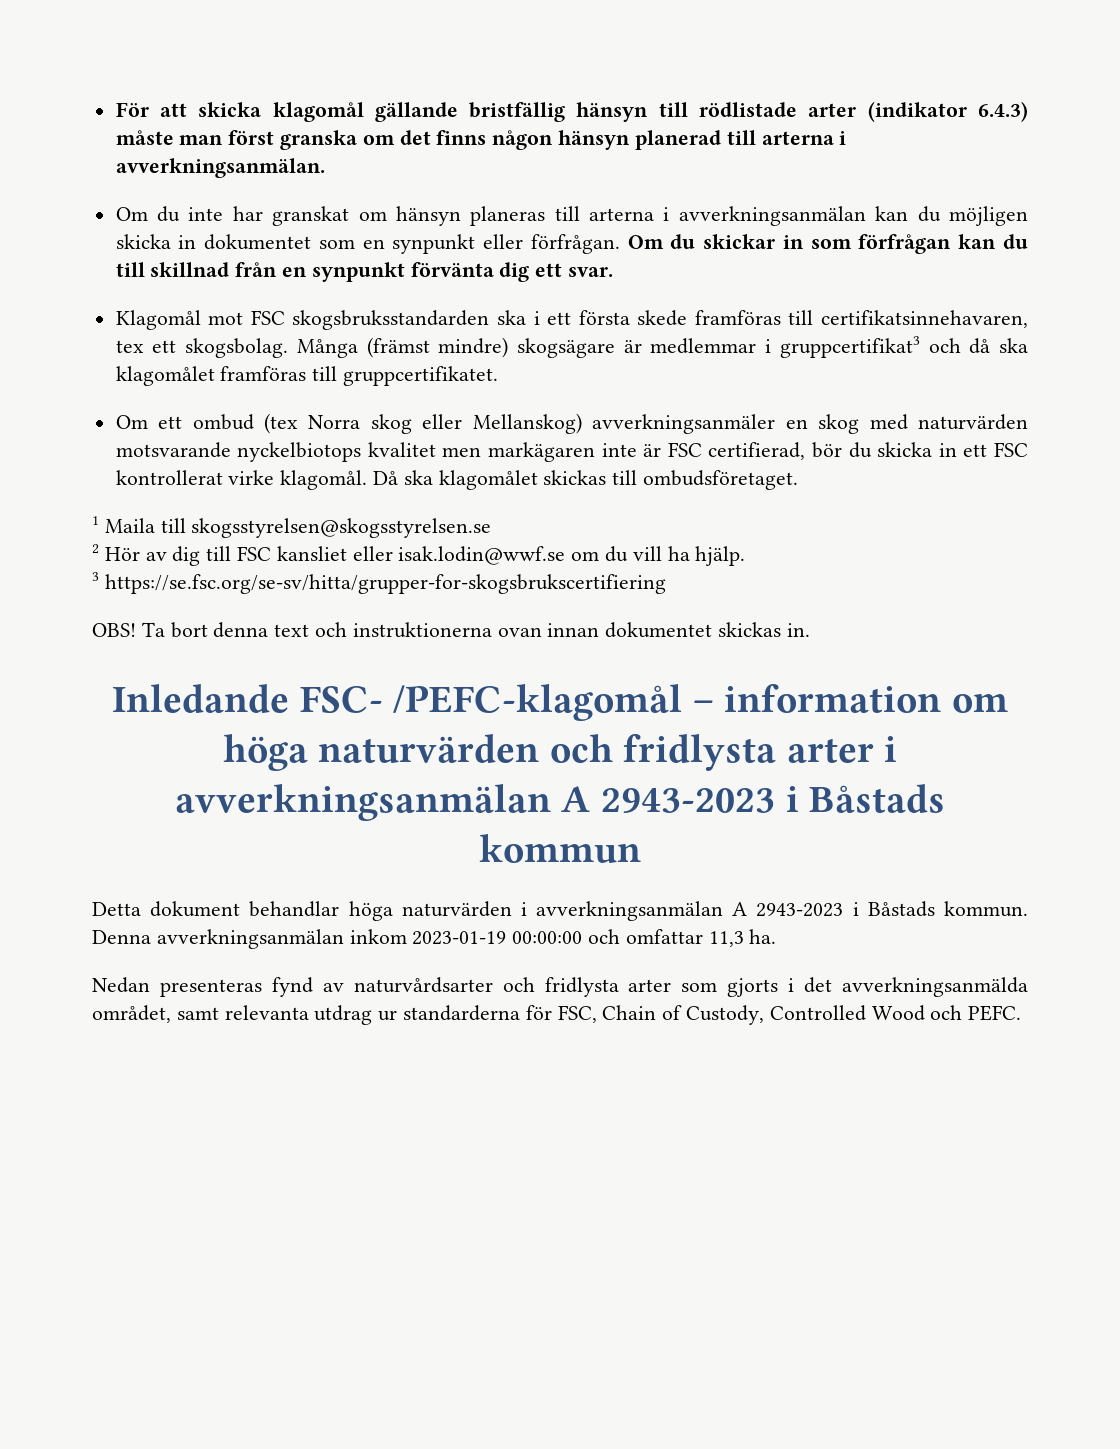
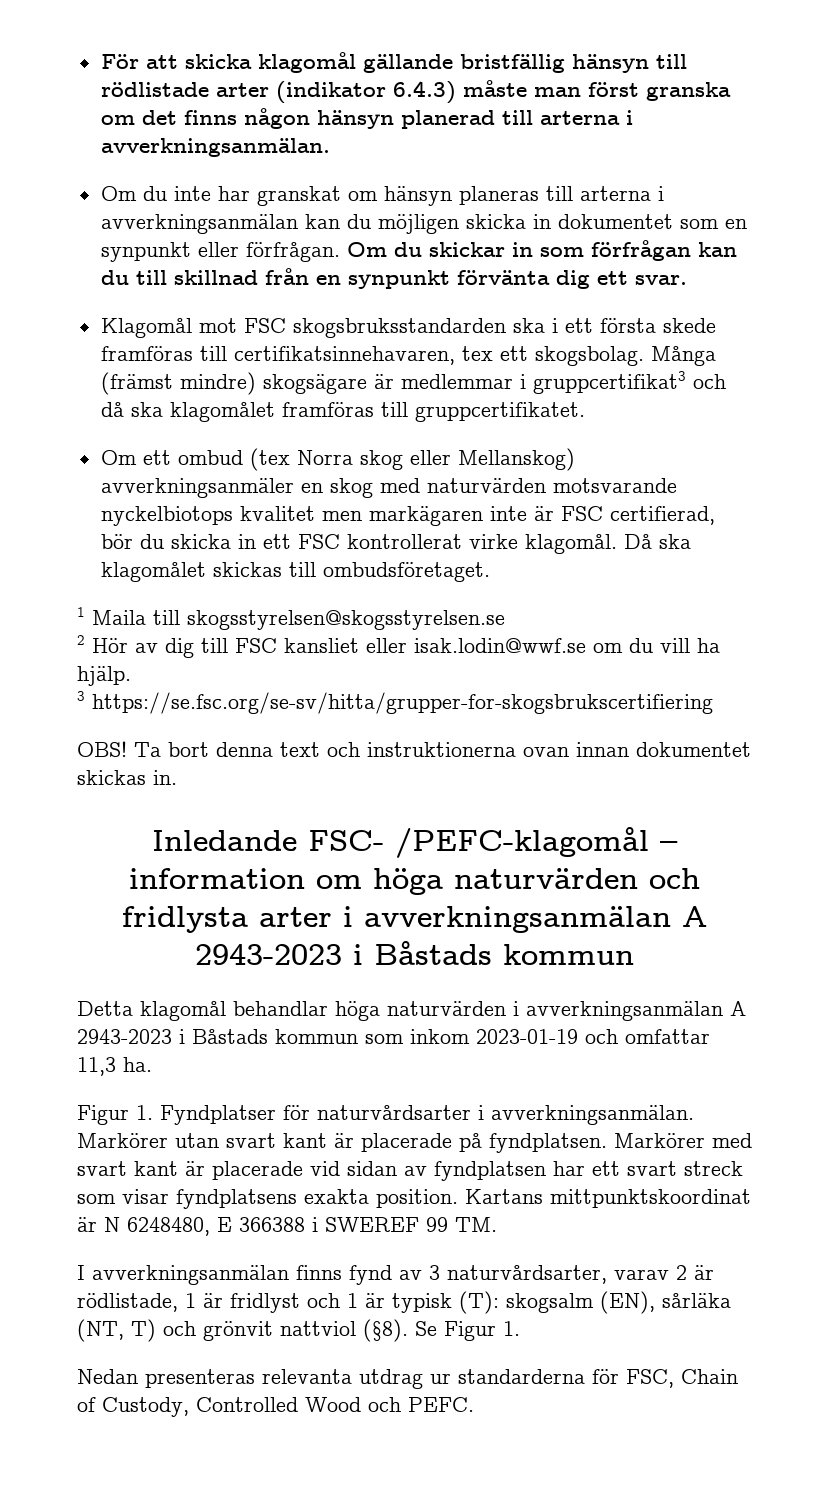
[150,901,241,917] dokument -> [140,1001,226,1021] klagomål
[943,901,1028,917] [92,929,344,949] kommun. Denna avverkningsanmälan -> [275,1029,404,1044] kommun som
[512,931,583,944] 00:00:00 -> (578, 1036) none
[92,977,1028,997] [92,1005,219,1023] Nedan presenteras fynd av naturvårdsarter och fridlysta arter som gjorts i det avverkningsanmälda området, samt -> [77,1105,694,1125] [77,1133,752,1153] [77,1161,743,1181] [77,1189,751,1209] [77,1217,497,1236] [77,1265,714,1285] [77,1291,731,1314] [77,1319,520,1342] [77,1369,255,1388] Figur 1. Fyndplatser för naturvårdsarter i avverkningsanmälan. Markörer utan svart kant är placerade på fyndplatsen. Markörer med svart kant är placerade vid sidan av fyndplatsen har ett svart streck som visar fyndplatsens exakta position. Kartans mittpunktskoordinat är N 6248480, E 366388 i SWEREF 99 TM. // I avverkningsanmälan finns fynd av 3 naturvårdsarter, varav 2 är rödlistade, 1 är fridlyst och 1 är typisk (T): skogsalm (EN), sårläka (NT, T) och grönvit nattviol (§8). Se Figur 1. // Nedan presenteras

